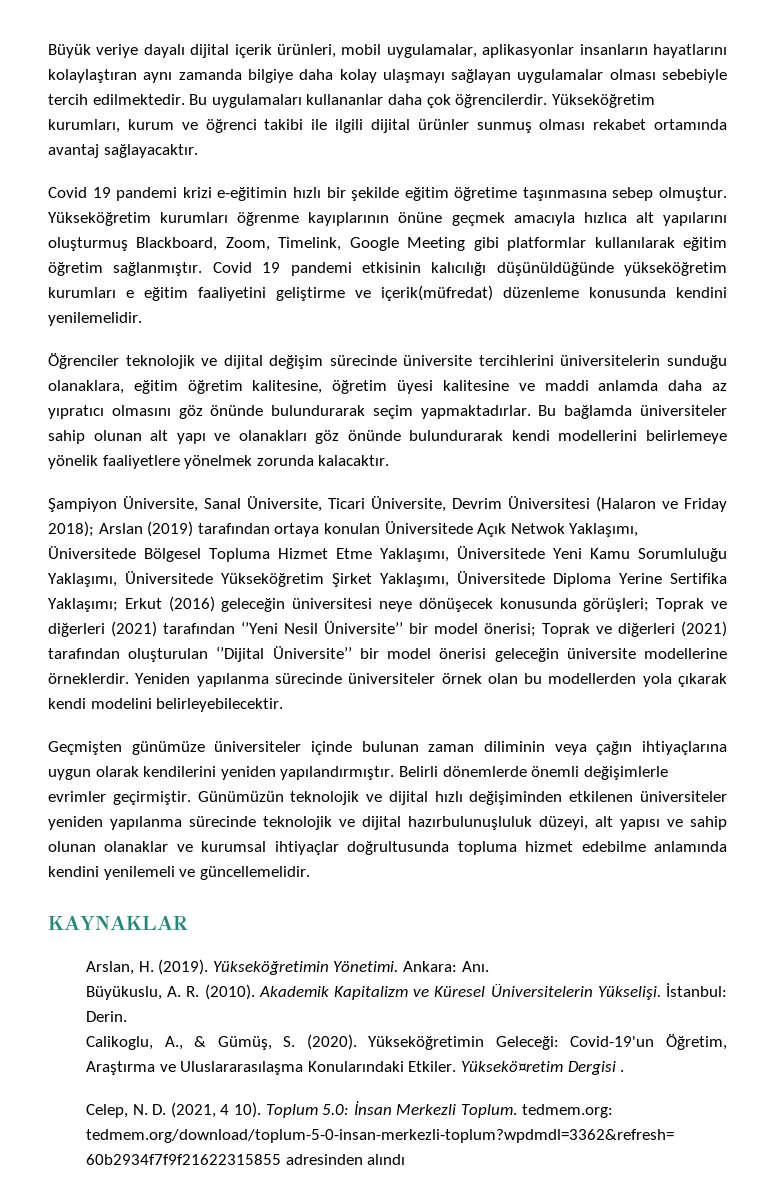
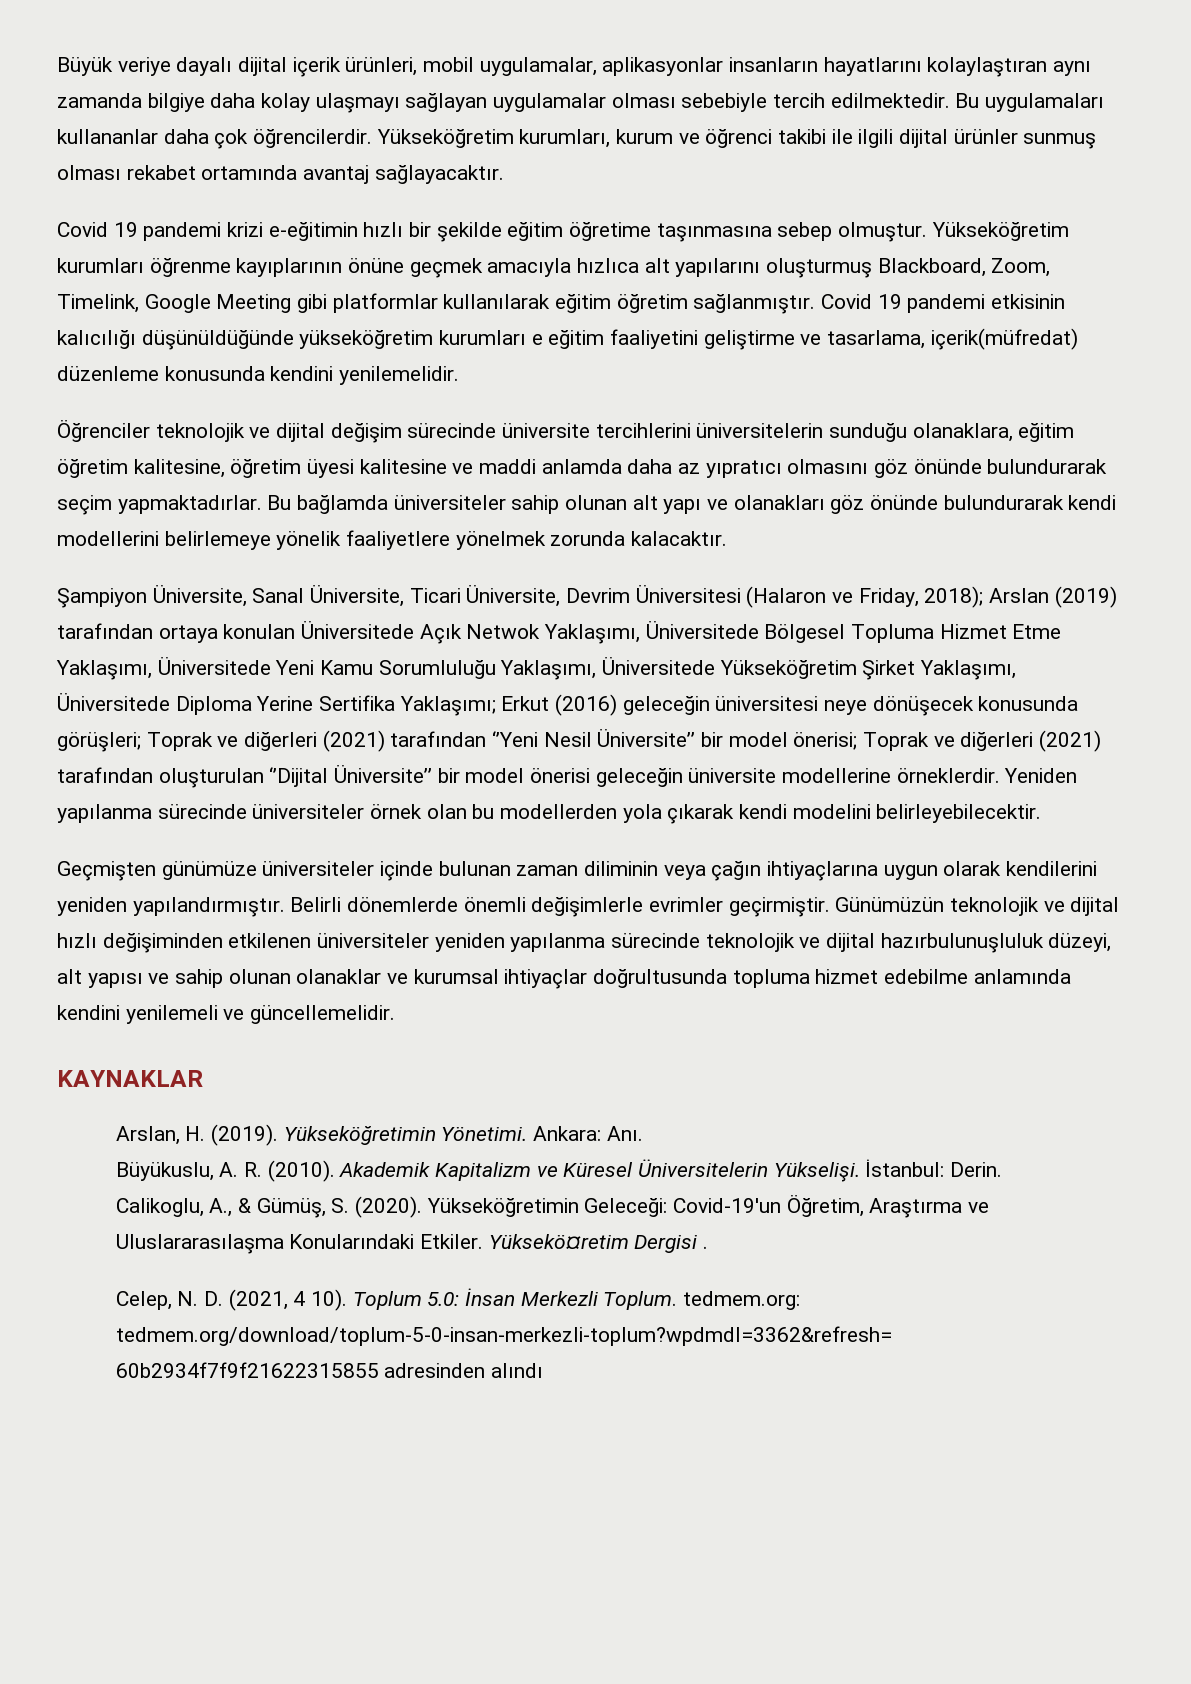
(371, 294) none -> [827,330,926,349] tasarlama,
[684,498,727,512] Friday -> [858,588,919,607] Friday,

